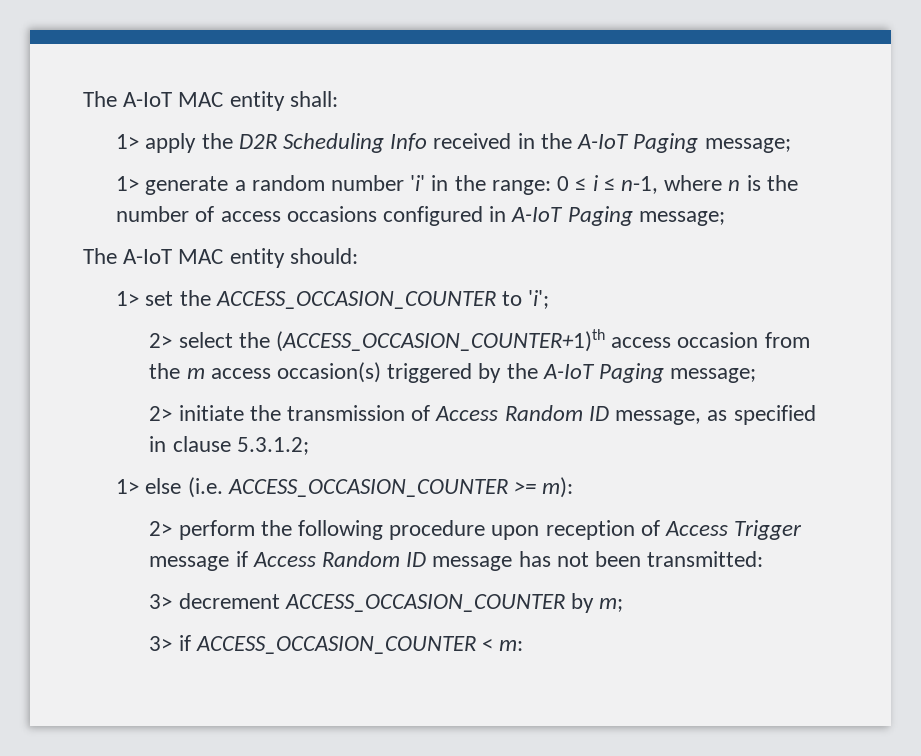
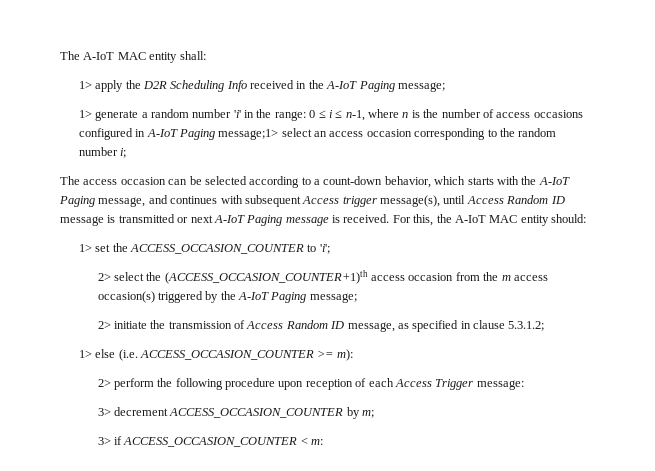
[638,211,725,226] [83,248,117,264] message; // The -> [218,128,557,140] [78,147,127,158] [60,176,570,188] [59,195,565,207] [60,214,452,226] message;1> select an access occasion corresponding to the random number i; // The access occasion can be selected according to a count-down behavior, which starts with the A-IoT Paging message, and continues with subsequent Access trigger message(s), until Access Random ID message is transmitted or next A-IoT Paging message is received. For this, the
(660, 528) none -> [368,378,394,387] each
[149,551,764,571] message if Access Random ID message has not been transmitted: -> [476,380,524,390] message:

